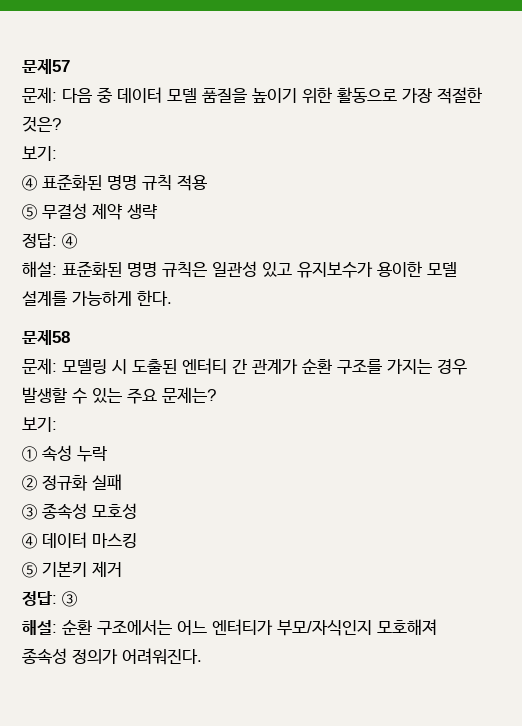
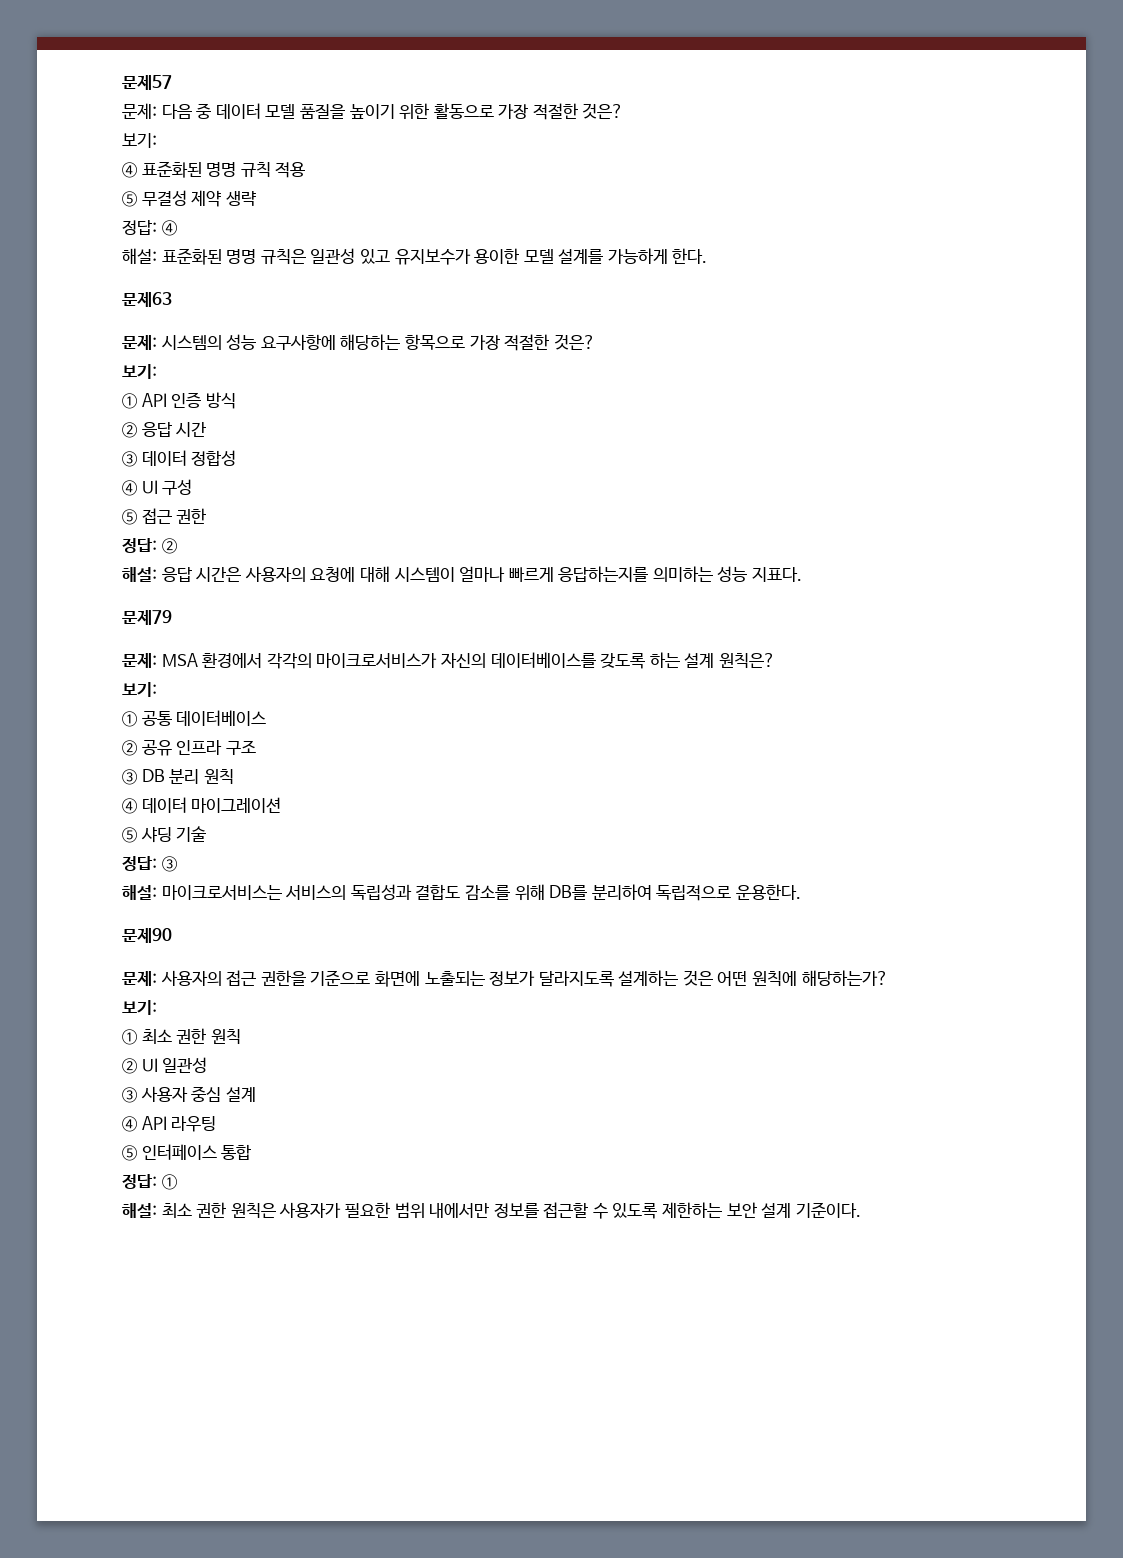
[22,330,70,345] [22,358,467,375] [22,387,216,404] [22,417,57,432] [22,445,107,462] [22,474,122,491] [22,503,137,520] 문제58 // 문제: 모델링 시 도출된 엔터티 간 관계가 순환 구조를 가지는 경우 발생할 수 있는 주요 문제는? // 보기: // ① 속성 누락 // ② 정규화 실패 // ③ 종속성 모호성 -> [122,292,172,307] [122,334,595,351] [122,364,157,379] [122,392,236,409] [122,422,207,438] [122,450,237,467] [122,479,193,496] [122,508,207,525] [122,538,177,554] [122,566,803,582] [122,610,172,625] [122,652,775,669] [122,682,157,697] [122,710,267,727] [122,740,256,756] [122,769,234,785] 문제63 // 문제: 시스템의 성능 요구사항에 해당하는 항목으로 가장 적절한 것은? // 보기: // ① API 인증 방식 // ② 응답 시간 // ③ 데이터 정합성 // ④ UI 구성 // ⑤ 접근 권한 // 정답: ② // 해설: 응답 시간은 사용자의 요청에 대해 시스템이 얼마나 빠르게 응답하는지를 의미하는 성능 지표다. // 문제79 // 문제: MSA 환경에서 각각의 마이크로서비스가 자신의 데이터베이스를 갖도록 하는 설계 원칙은? // 보기: // ① 공통 데이터베이스 // ② 공유 인프라 구조 // ③ DB 분리 원칙
[92,533,137,548] [22,561,122,578] 마스킹 // ⑤ 기본키 제거 -> [191,797,282,813] [122,826,207,843] 마이그레이션 // ⑤ 샤딩 기술
[62,619,437,636] [22,648,202,665] 순환 구조에서는 어느 엔터티가 부모/자식인지 모호해져 종속성 정의가 어려워진다. -> [161,884,801,901] [122,928,172,943] [122,970,888,987] [122,1000,157,1015] [122,1028,241,1045] [122,1057,208,1074] [122,1086,256,1103] [122,1116,217,1132] [122,1144,252,1161] [122,1174,177,1190] [122,1202,861,1219] 마이크로서비스는 서비스의 독립성과 결합도 감소를 위해 DB를 분리하여 독립적으로 운용한다. // 문제90 // 문제: 사용자의 접근 권한을 기준으로 화면에 노출되는 정보가 달라지도록 설계하는 것은 어떤 원칙에 해당하는가? // 보기: // ① 최소 권한 원칙 // ② UI 일관성 // ③ 사용자 중심 설계 // ④ API 라우팅 // ⑤ 인터페이스 통합 // 정답: ① // 해설: 최소 권한 원칙은 사용자가 필요한 범위 내에서만 정보를 접근할 수 있도록 제한하는 보안 설계 기준이다.

